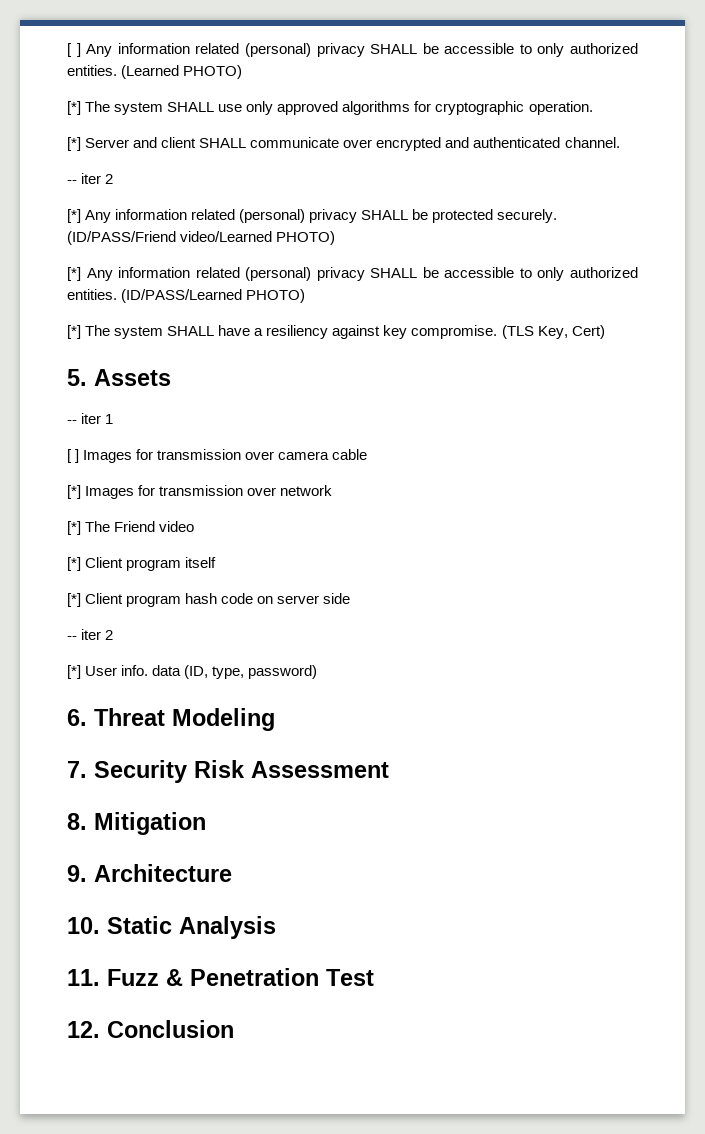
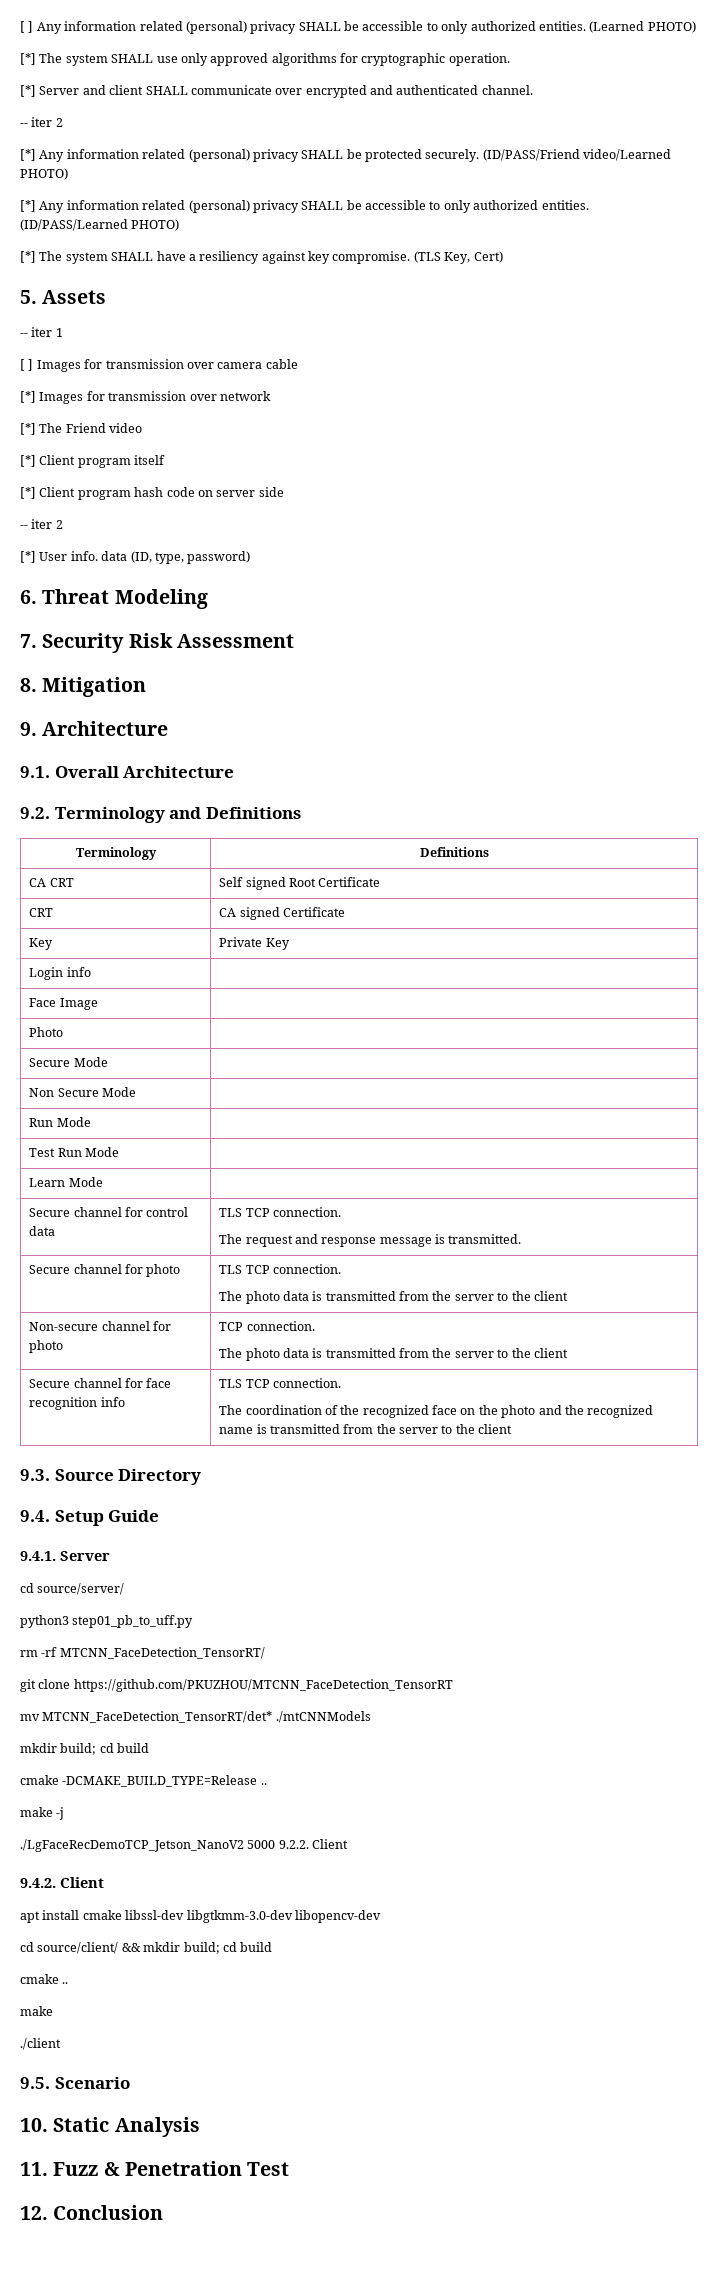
(232, 873) none -> [20,766,235,778] [20,807,301,823] [75,847,157,860] [419,847,489,857] [29,878,74,887] [219,877,381,890] [29,908,54,917] [219,907,345,920] [29,938,54,950] [219,937,290,950] [29,967,91,980] [29,998,98,1010] [29,1027,64,1037] [29,1057,108,1067] [29,1087,136,1097] [29,1117,91,1127] [29,1147,119,1157] [29,1177,103,1187] [29,1207,189,1217] [29,1226,56,1236] [219,1207,341,1217] [219,1234,522,1247] [29,1264,181,1277] [219,1264,341,1274] [219,1291,568,1304] [29,1321,171,1331] [29,1340,64,1353] [219,1321,315,1331] [219,1348,568,1361] [29,1378,172,1388] [29,1397,125,1410] [219,1378,341,1388] [219,1405,654,1418] [219,1424,513,1434] [20,1469,202,1485] [20,1510,160,1526] [20,1551,110,1561] [20,1583,125,1595] [20,1615,194,1628] [20,1647,265,1659] [20,1679,453,1692] [20,1711,371,1723] [20,1743,150,1755] [20,1775,267,1787] [20,1807,65,1820] [20,1839,349,1852] [20,1877,104,1888] [20,1910,381,1923] [20,1942,273,1954] [20,1974,69,1984] [20,2006,53,2016] [20,2038,61,2050] [20,2077,130,2089] // 9.1. Overall Architecture // 9.2. Terminology and Definitions // Terminology | Definitions // CA CRT | Self signed Root Certificate // CRT | CA signed Certificate // Key | Private Key // Login info | // Face Image | // Photo | // Secure Mode | // Non Secure Mode | // Run Mode | // Test Run Mode | // Learn Mode | // Secure channel for control data | TLS TCP connection. // The request and response message is transmitted. // Secure channel for photo | TLS TCP connection. // The photo data is transmitted from the server to the client // Non-secure channel for photo | TCP connection. // The photo data is transmitted from the server to the client // Secure channel for face recognition info | TLS TCP connection. // The coordination of the recognized face on the photo and the recognized name is transmitted from the server to the client // 9.3. Source Directory // 9.4. Setup Guide // 9.4.1. Server // cd source/server/ // python3 step01_pb_to_uff.py // rm -rf MTCNN_FaceDetection_TensorRT/ // git clone https://github.com/PKUZHOU/MTCNN_FaceDetection_TensorRT // mv MTCNN_FaceDetection_TensorRT/det* ./mtCNNModels // mkdir build; cd build // cmake -DCMAKE_BUILD_TYPE=Release .. // make -j // ./LgFaceRecDemoTCP_Jetson_NanoV2 5000 9.2.2. Client // 9.4.2. Client // apt install cmake libssl-dev libgtkmm-3.0-dev libopencv-dev // cd source/client/ && mkdir build; cd build // cmake .. // make // ./client // 9.5. Scenario

